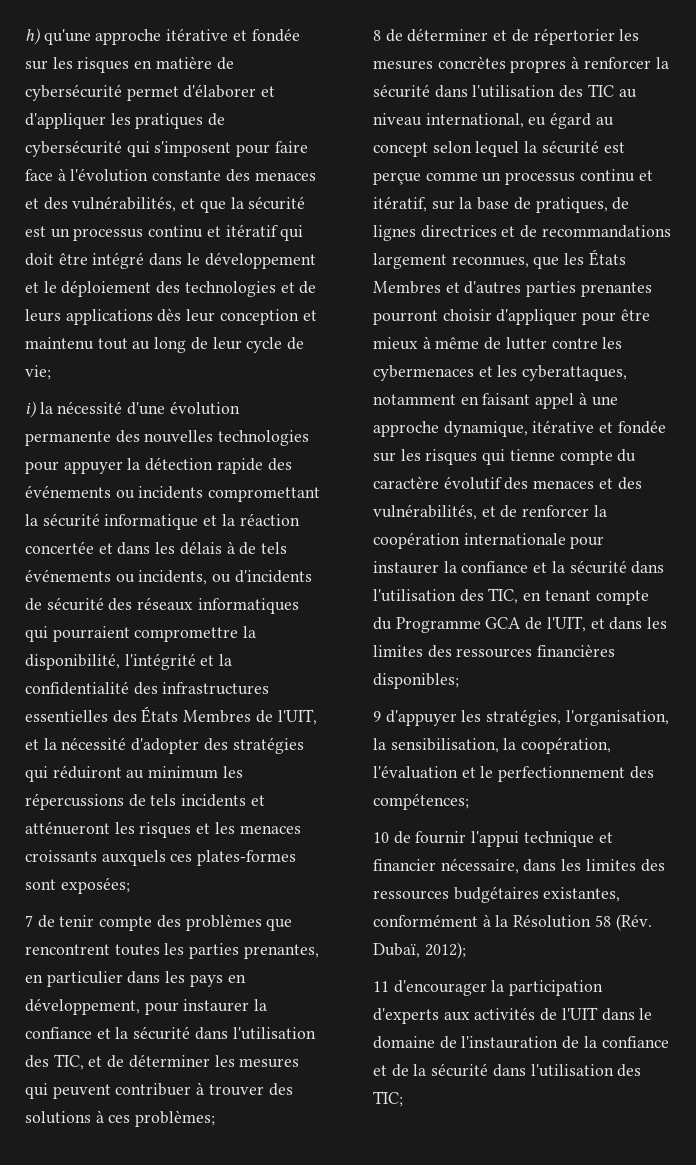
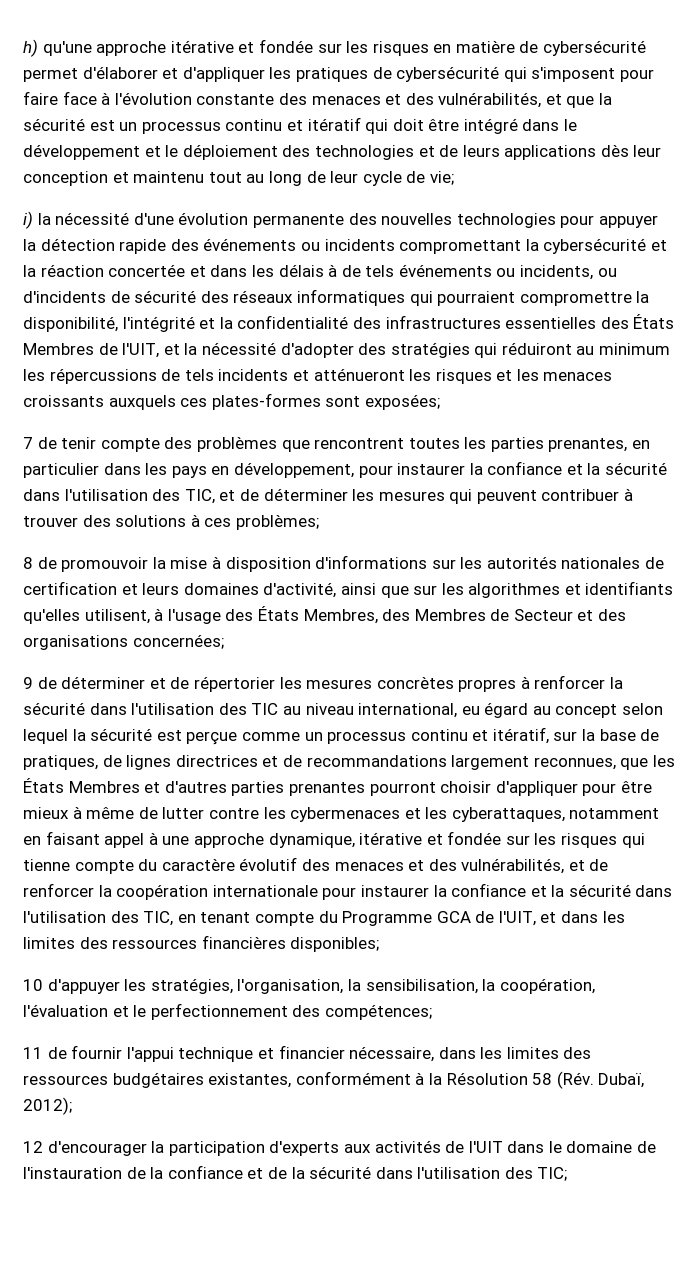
[42,513,199,530] sécurité informatique -> [543,238,647,254] cybersécurité
(403, 35) none -> [61,555,665,572] [23,581,674,598] [23,606,627,624] [23,634,224,650] [23,677,57,689] promouvoir la mise à disposition d'informations sur les autorités nationales de certification et leurs domaines d'activité, ainsi que sur les algorithmes et identifiants qu'elles utilisent, à l'usage des États Membres, des Membres de Secteur et des organisations concernées; // 9 de
[373,711,381,722] 9 -> [23,979,43,991] 10
[373,832,389,843] 10 -> [23,1047,43,1059] 11
[373,981,389,992] 11 -> [23,1141,43,1153] 12

